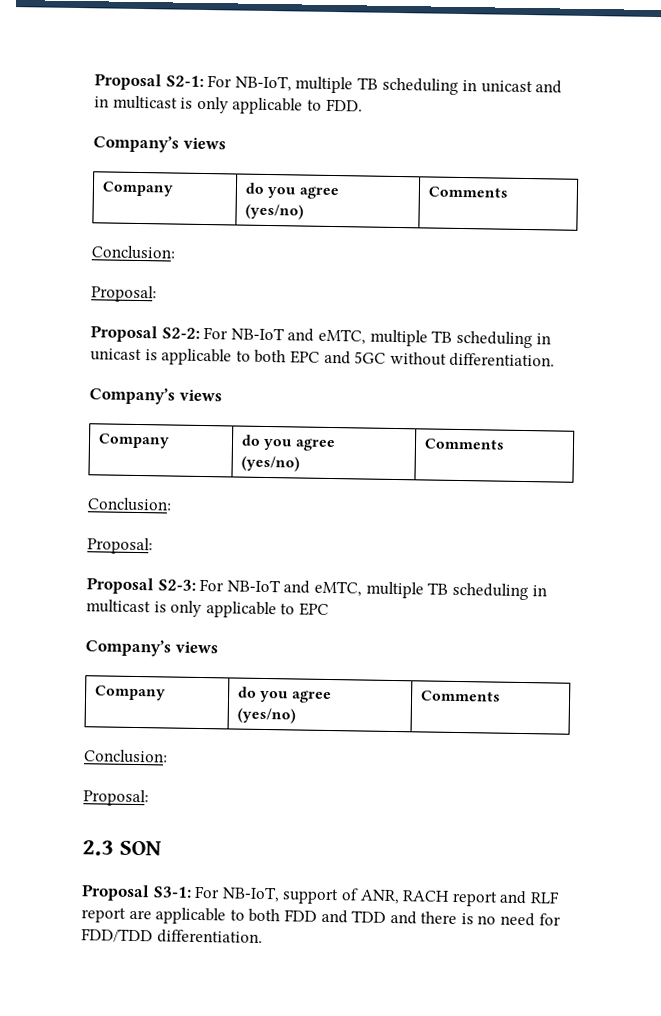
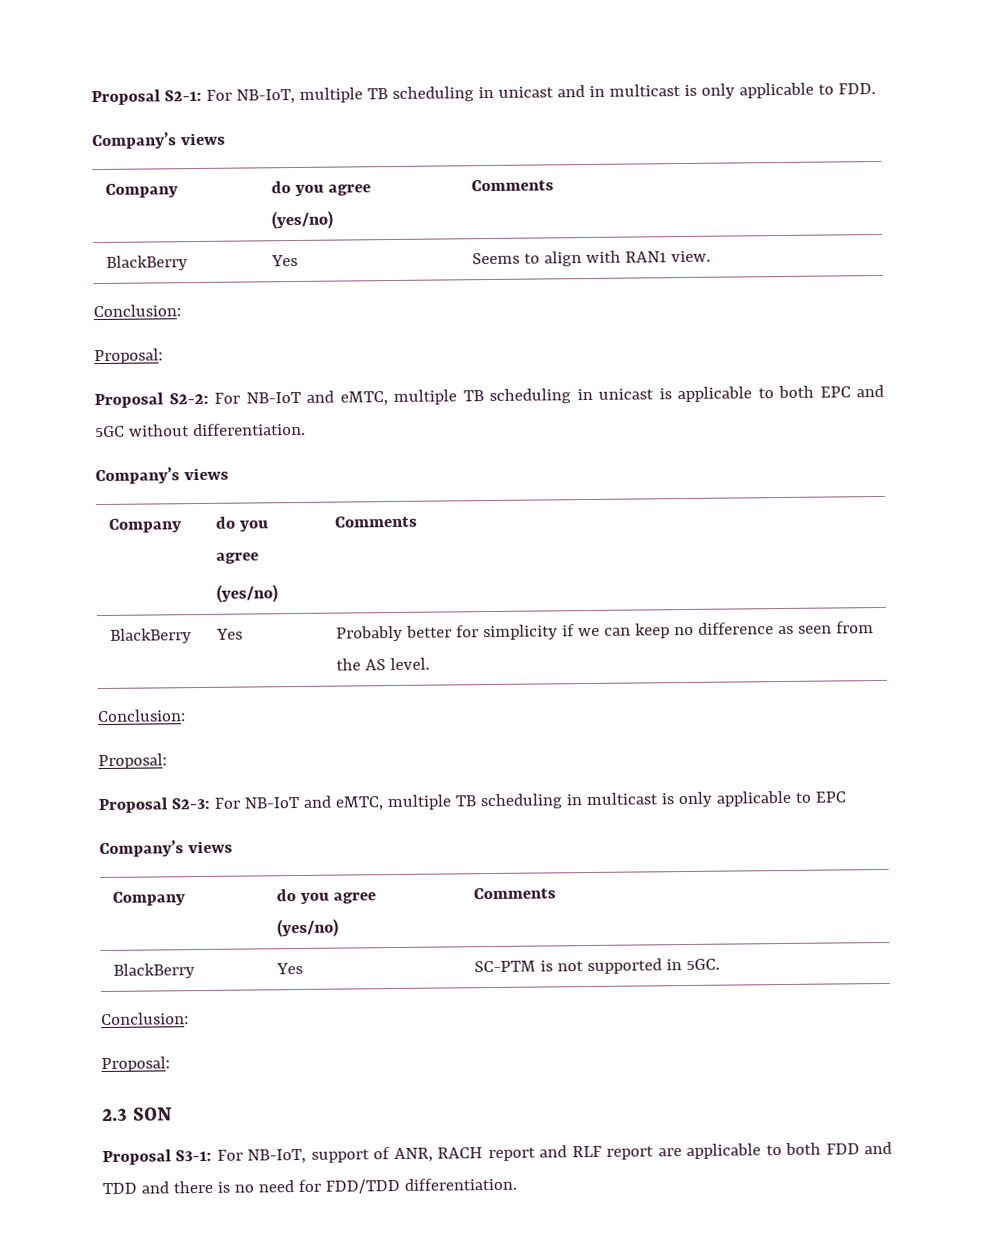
(509, 192) none -> [105,255,188,271] [270,254,298,267] [471,250,711,267] // BlackBerry | Yes | Seems to align with RAN1 view.
(506, 444) none -> [109,628,192,644] [215,628,243,640] [335,621,874,642] [335,657,430,671] // BlackBerry | Yes | Probably better for simplicity if we can keep no difference as seen from the AS level.
(502, 696) none -> [112,963,195,979] [275,962,303,975] [473,958,720,975] // BlackBerry | Yes | SC-PTM is not supported in 5GC.

